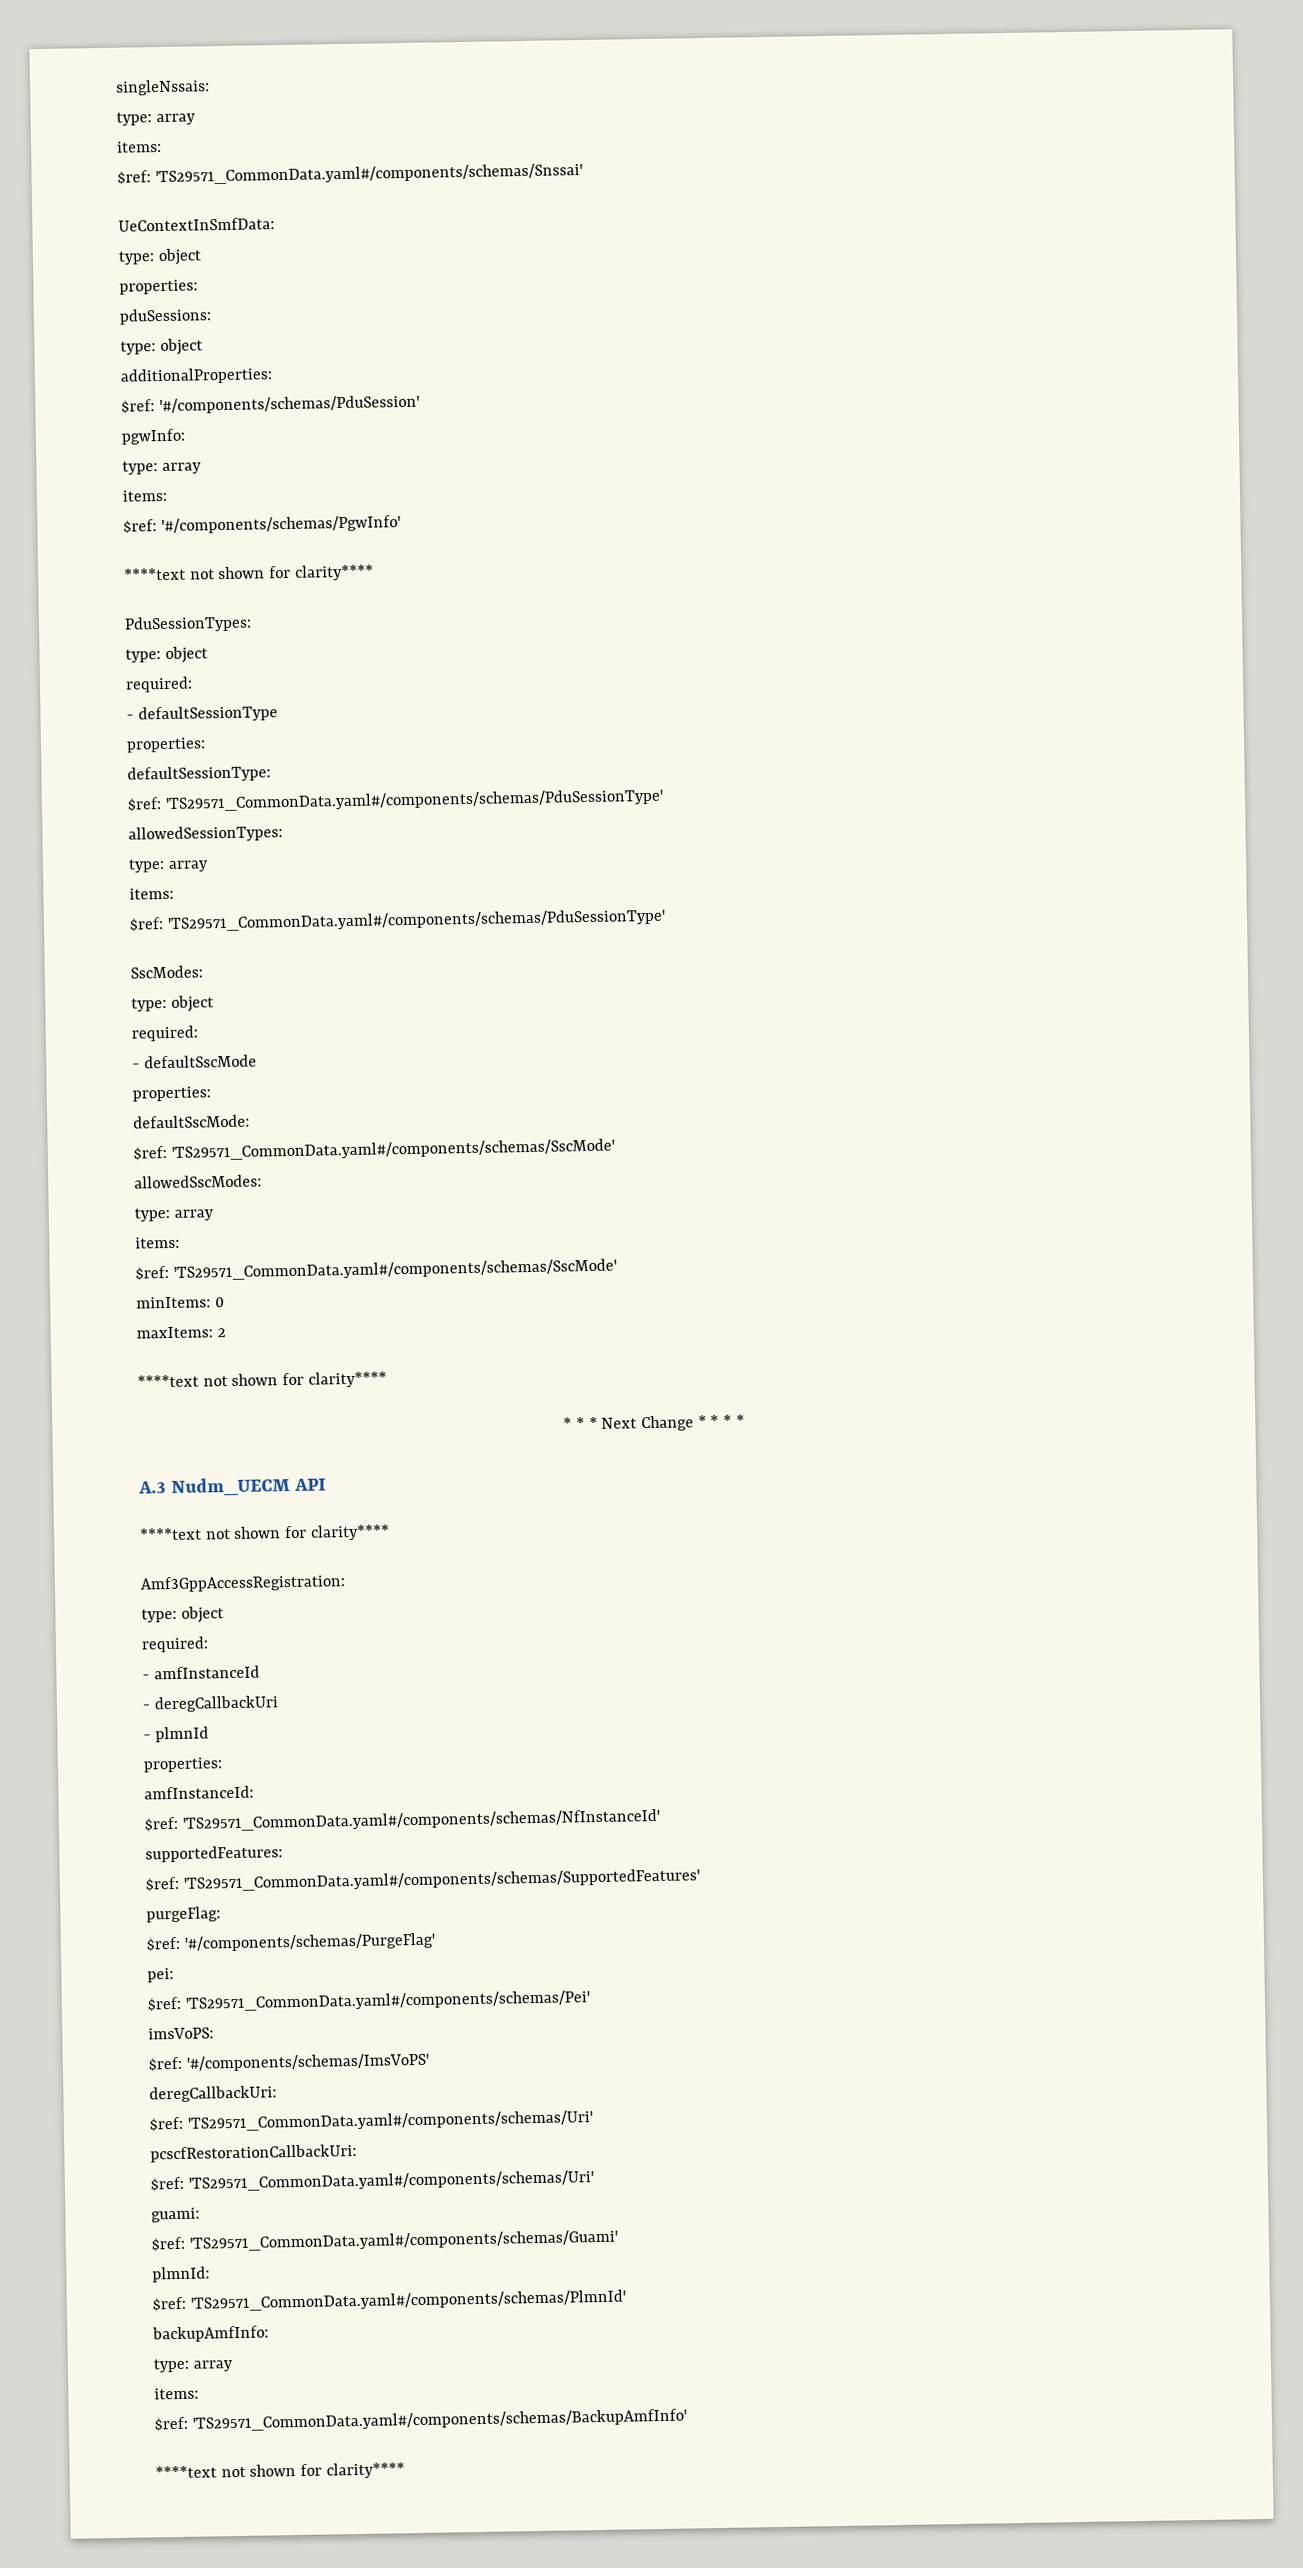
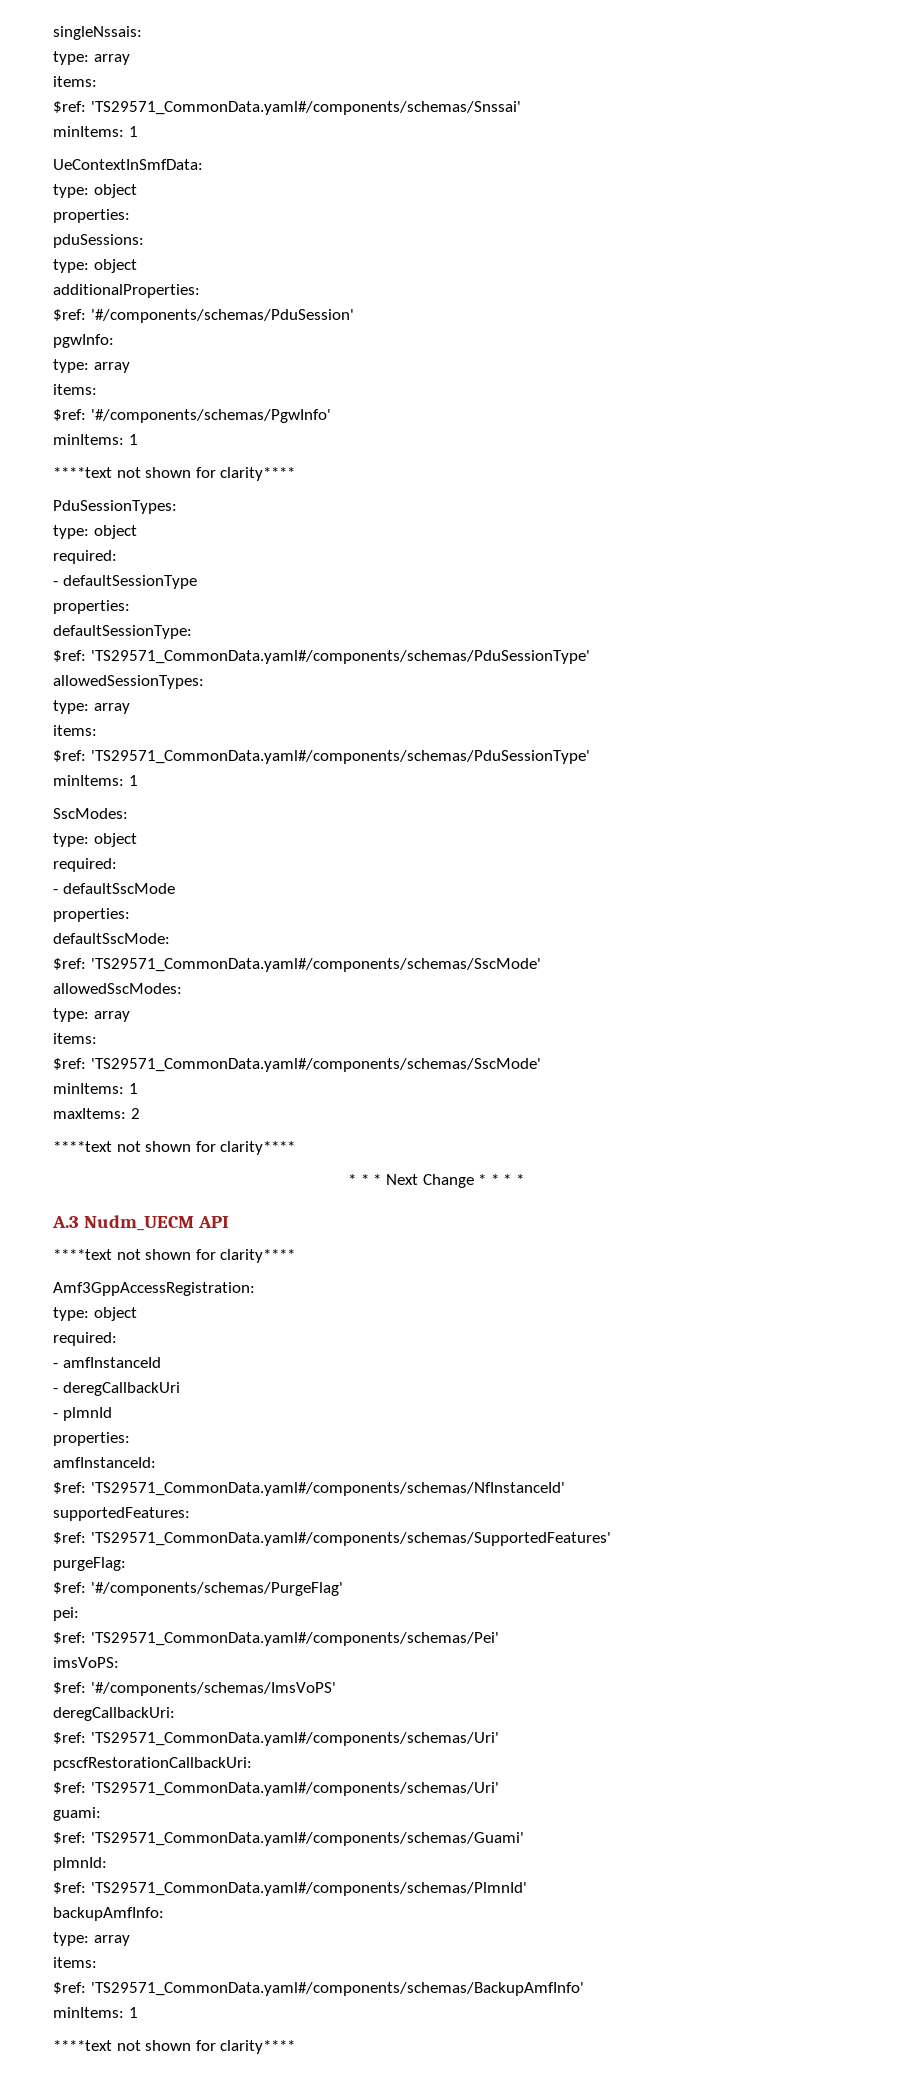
(583, 174) none -> [53,126,138,137] // minItems: 1
(401, 525) none -> [53,434,138,445] // minItems: 1
(666, 920) none -> [53,775,138,786] // minItems: 1
[214,1297,225,1308] 0 -> [128,1083,138,1094] 1
(687, 2420) none -> [53,2007,138,2018] // minItems: 1

